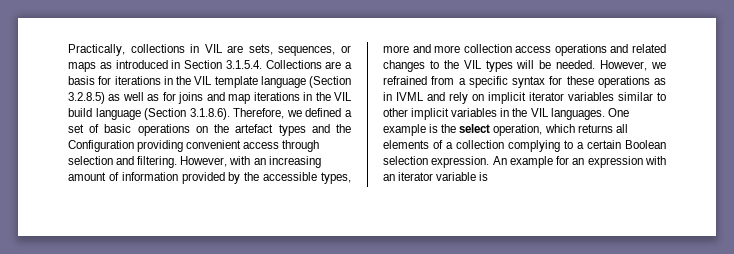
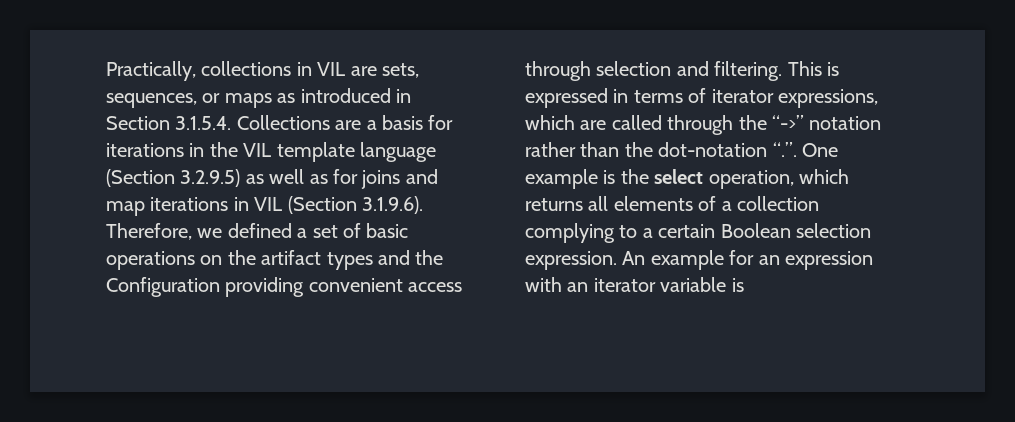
[68,92,105,104] 3.2.8.5) -> [180,169,241,187] 3.2.9.5)
[315,92,352,101] [68,108,230,120] the VIL build language (Section 3.1.8.6). -> [254,196,423,214] VIL (Section 3.1.9.6).
[235,124,274,133] artefact -> [261,250,322,265] artifact
[180,156,321,168] [68,172,351,184] [383,44,666,56] [383,60,666,72] [383,76,666,88] [383,92,666,104] [383,108,605,120] However, with an increasing amount of information provided by the accessible types, more and more collection access operations and related changes to the VIL types will be needed. However, we refrained from a specific syntax for these operations as in IVML and rely on implicit iterator variables similar to other implicit variables in the VIL languages. -> [787,61,839,76] [525,88,878,108] [525,115,882,135] [525,142,797,157] This is expressed in terms of iterator expressions, which are called through the “->” notation rather than the dot-notation “.”.

